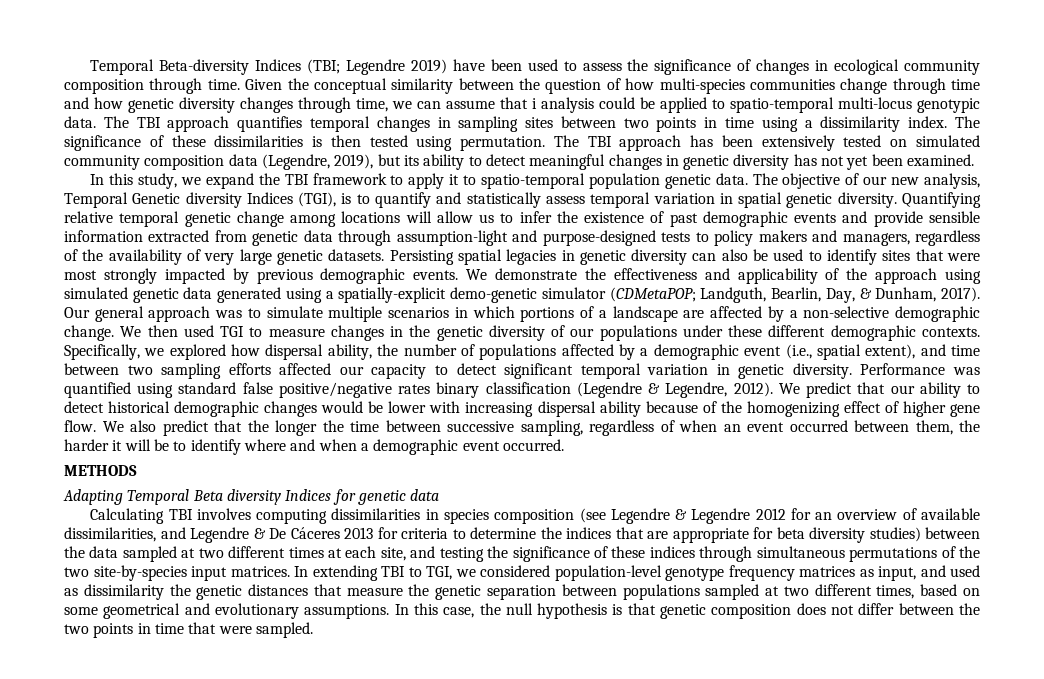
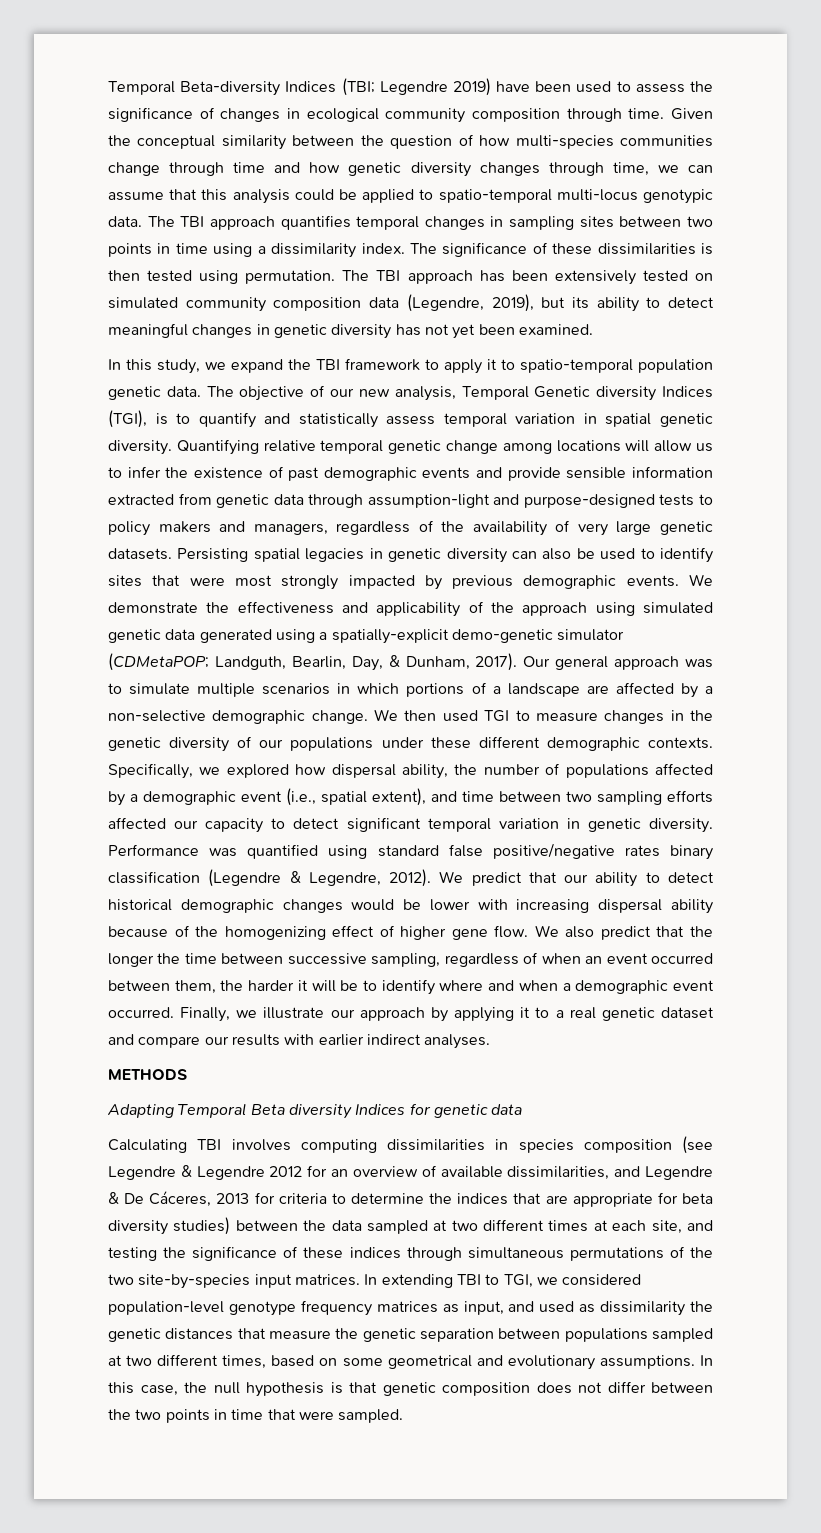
[532,98,537,109] i -> [201,189,228,201] this
(564, 445) none -> [180,1007,714,1022] [108,1034,491,1049] Finally, we illustrate our approach by applying it to a real genetic dataset and compare our results with earlier indirect analyses.
[290,527,340,539] Cáceres -> [149,1191,212,1207] Cáceres,

